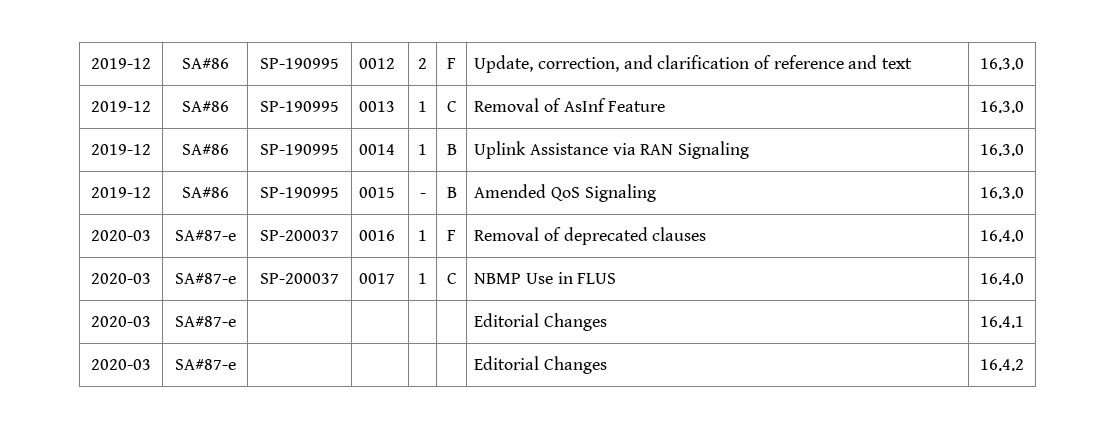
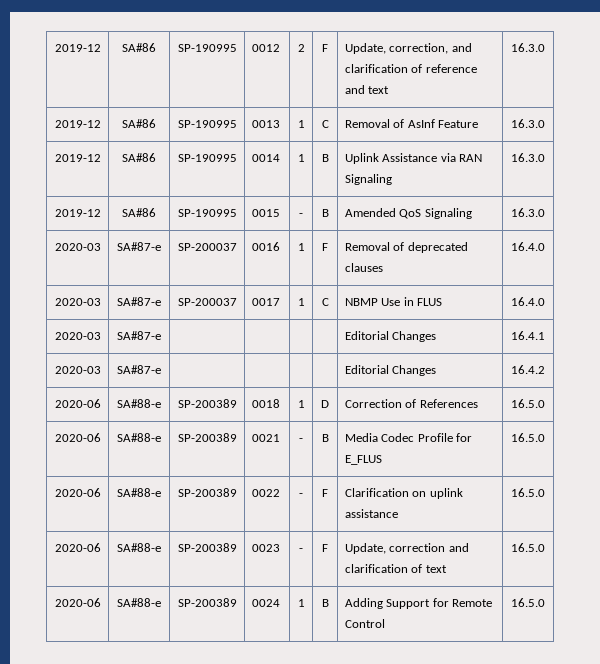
(1024, 365) none -> [54,399,101,408] [117,399,161,408] [177,399,237,408] [251,399,280,408] [297,400,305,408] [321,400,329,408] [344,399,478,408] [511,399,545,408] [54,433,101,442] [117,433,161,442] [177,433,237,442] [251,434,280,442] [299,438,303,442] [321,434,329,442] [344,433,472,442] [344,455,382,465] [511,433,545,442] [54,488,101,497] [117,488,161,497] [177,488,237,497] [251,489,280,497] [299,493,303,497] [322,489,328,497] [344,488,463,499] [344,509,398,518] [511,488,545,497] [54,543,101,552] [117,543,161,552] [177,543,237,552] [251,544,280,552] [299,548,303,552] [322,544,328,552] [344,543,469,554] [344,564,447,573] [511,543,545,552] [54,598,101,607] [117,598,161,607] [177,598,237,607] [251,599,280,607] [297,599,305,607] [321,599,329,607] [344,598,492,609] [344,619,385,628] [511,598,545,607] // 2020-06 | SA#88-e | SP-200389 | 0018 | 1 | D | Correction of References | 16.5.0 // 2020-06 | SA#88-e | SP-200389 | 0021 | - | B | Media Codec Profile for E_FLUS | 16.5.0 // 2020-06 | SA#88-e | SP-200389 | 0022 | - | F | Clarification on uplink assistance | 16.5.0 // 2020-06 | SA#88-e | SP-200389 | 0023 | - | F | Update, correction and clarification of text | 16.5.0 // 2020-06 | SA#88-e | SP-200389 | 0024 | 1 | B | Adding Support for Remote Control | 16.5.0

